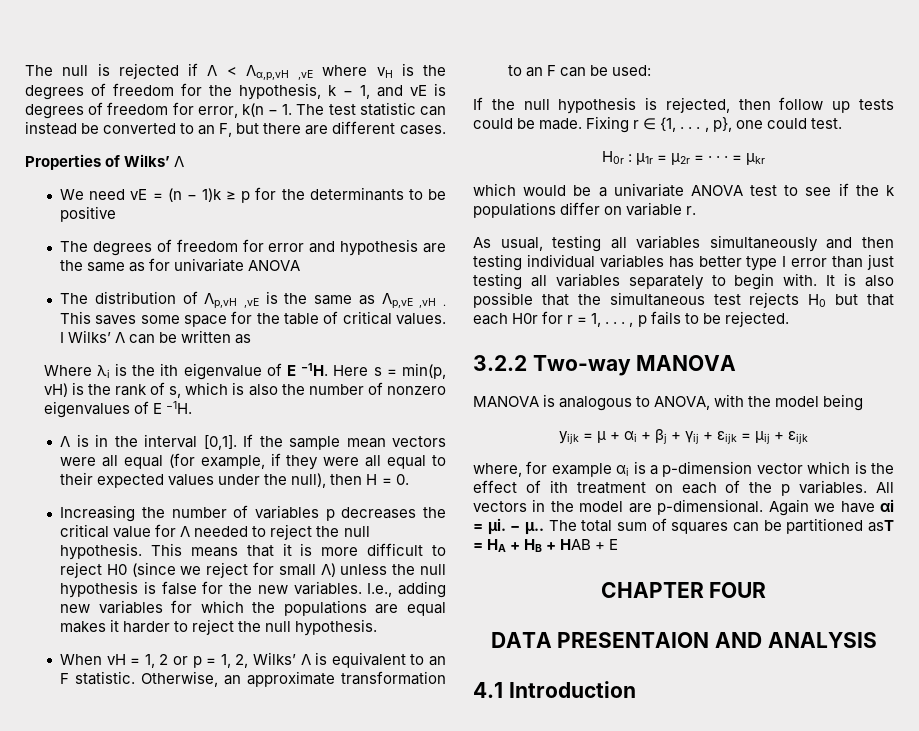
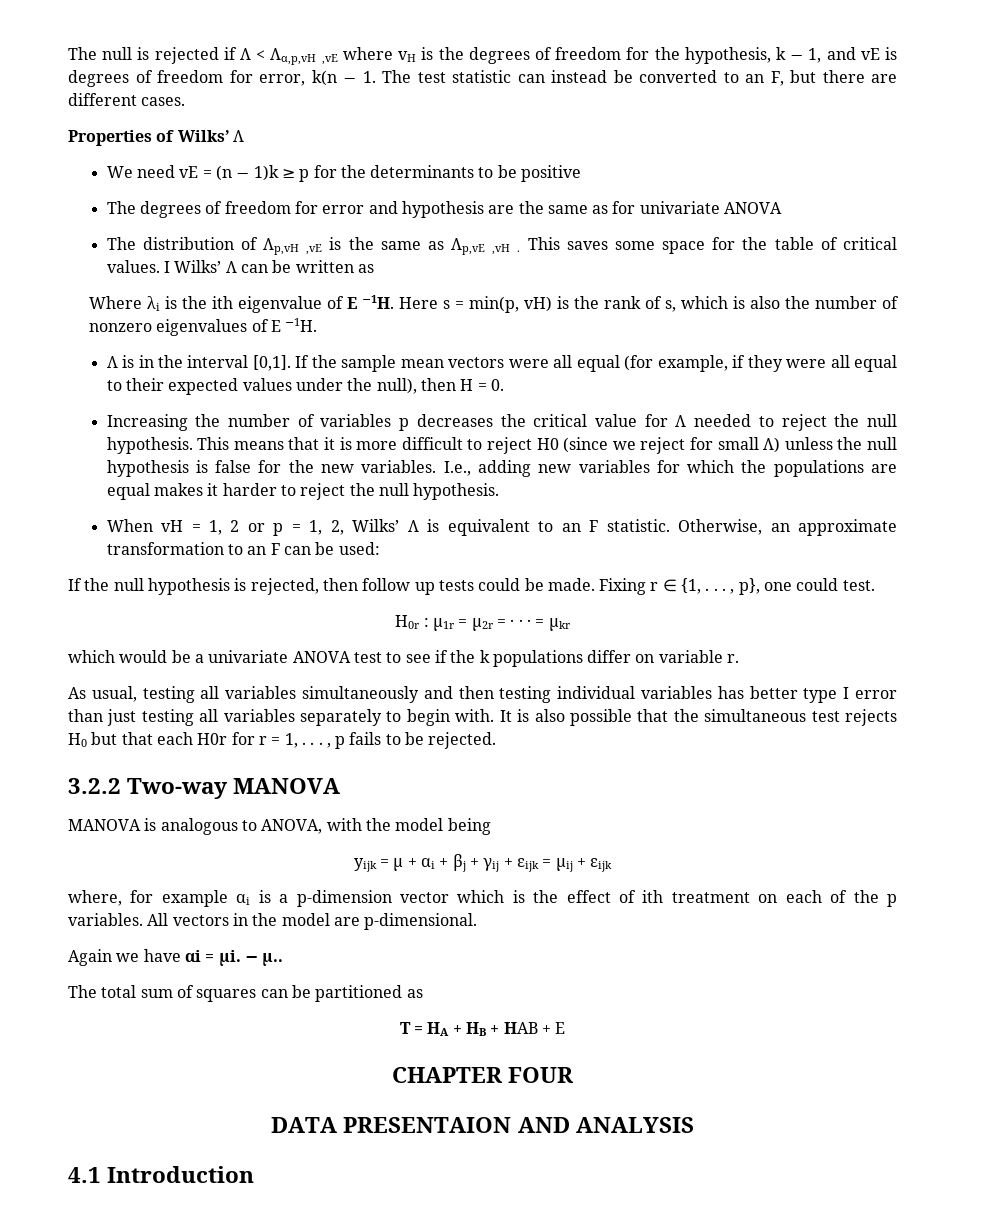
(764, 507) none -> (478, 921) //
(544, 528) none -> (284, 959) //
[868,520,894,532] asT -> [406,989,423,998] [399,1022,411,1034] as // T

